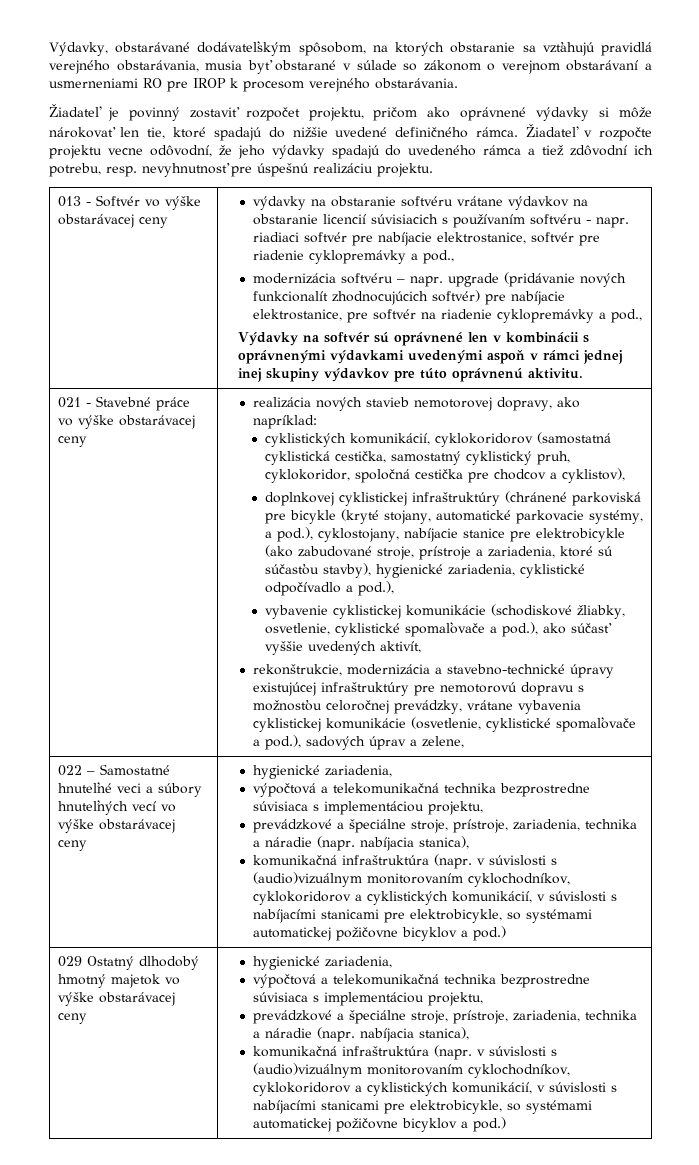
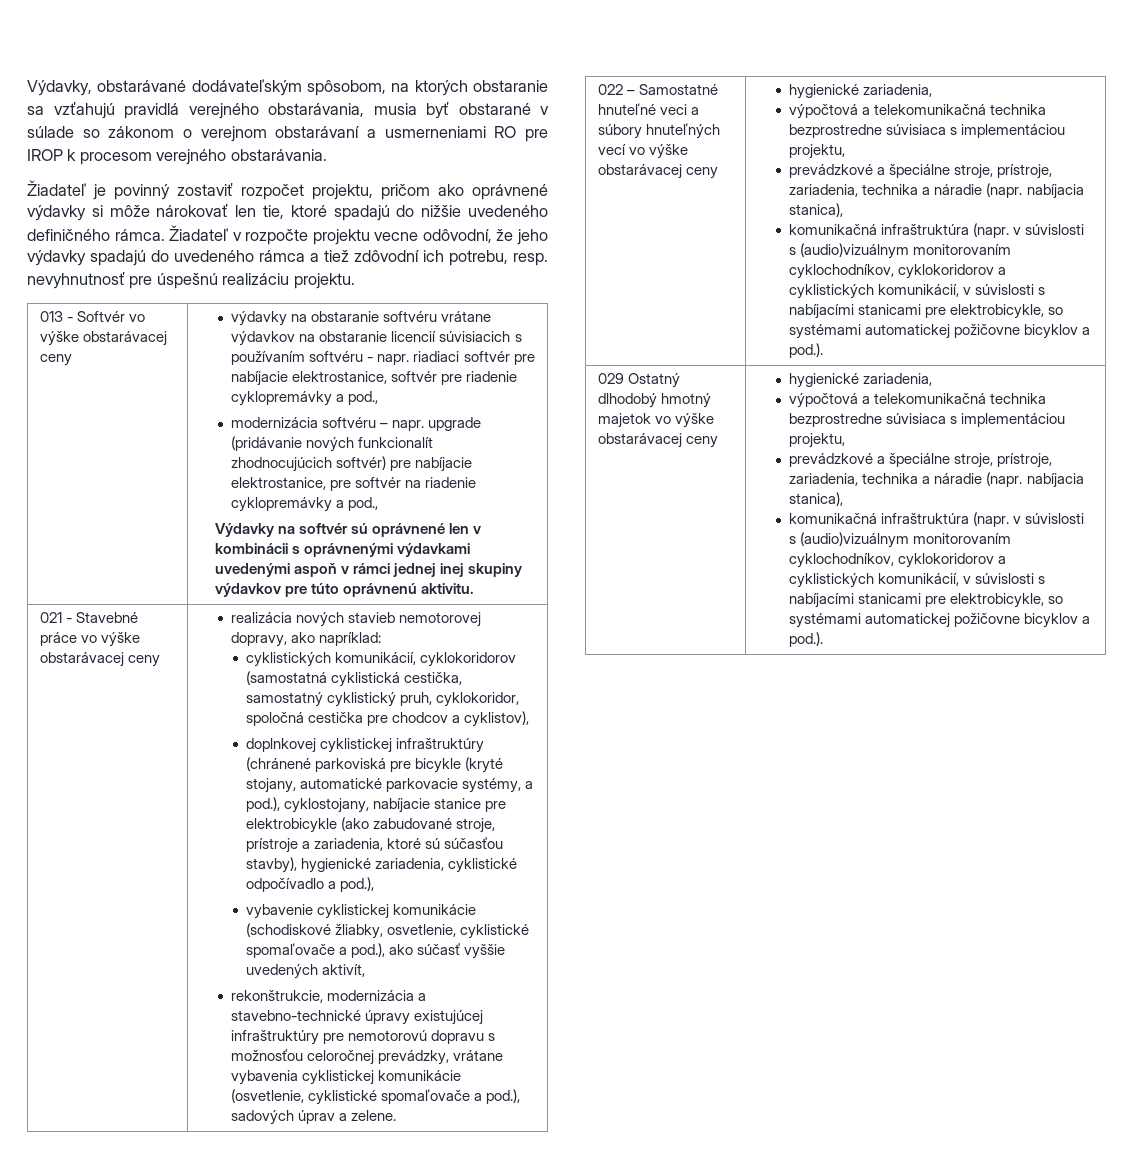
[335,127,388,137] uvedené -> [468,205,548,217] uvedeného
[421,736,464,748] zelene, -> [351,1110,397,1121] zelene.
[472,926,506,941] pod.) -> [789,343,824,358] pod.).
[472,1117,506,1132] pod.) -> [789,632,824,647] pod.).

